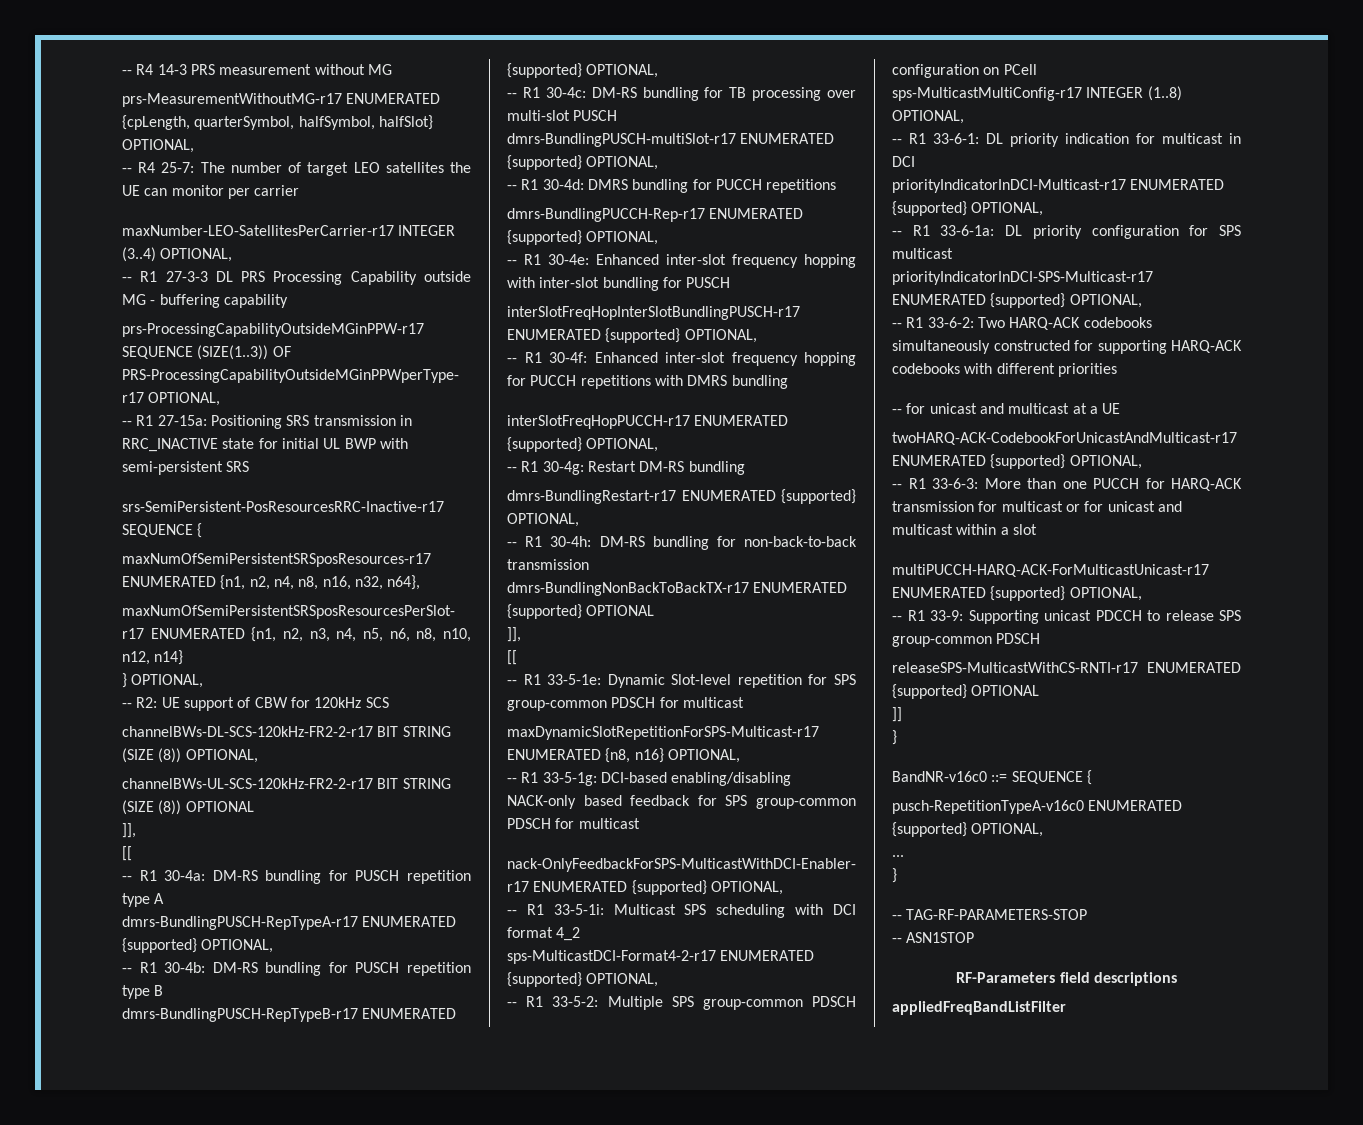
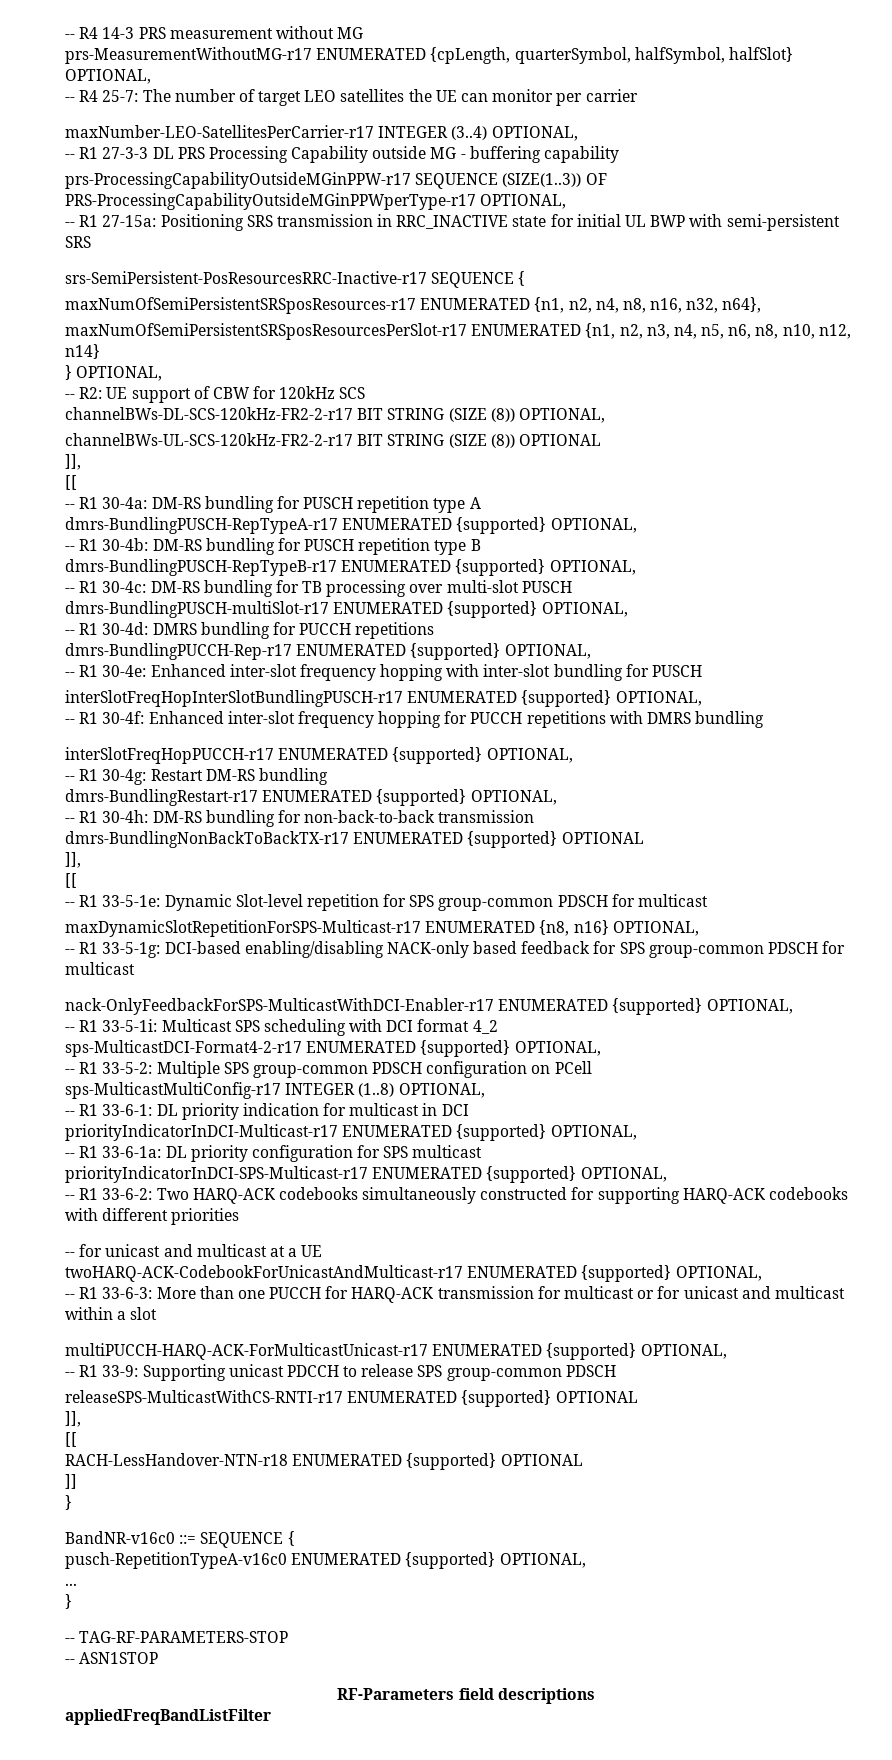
(1040, 690) none -> [65,1411,81,1427] [65,1432,77,1447] [65,1453,583,1470] // ]], // [[ // RACH-LessHandover-NTN-r18 ENUMERATED {supported} OPTIONAL

